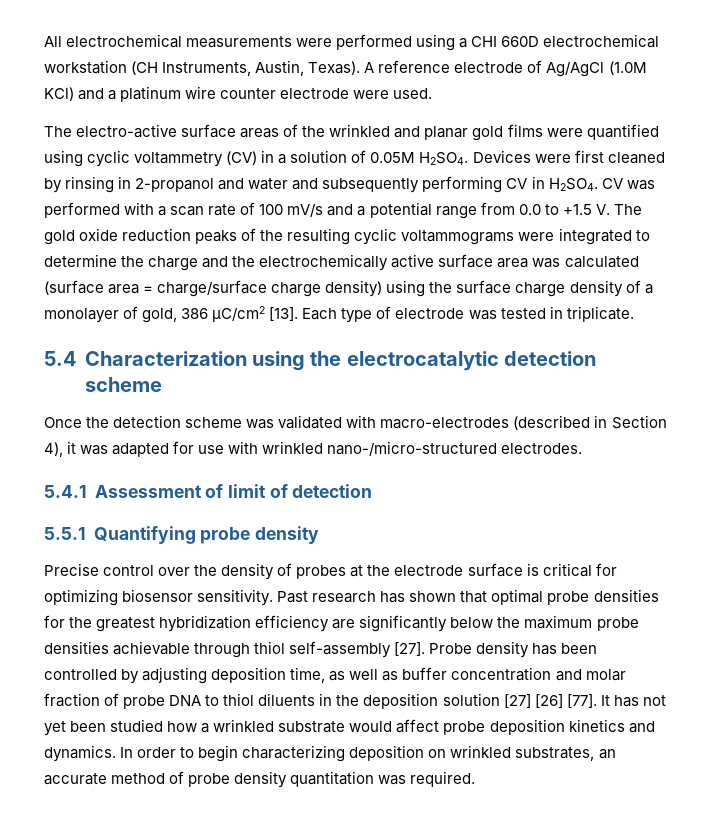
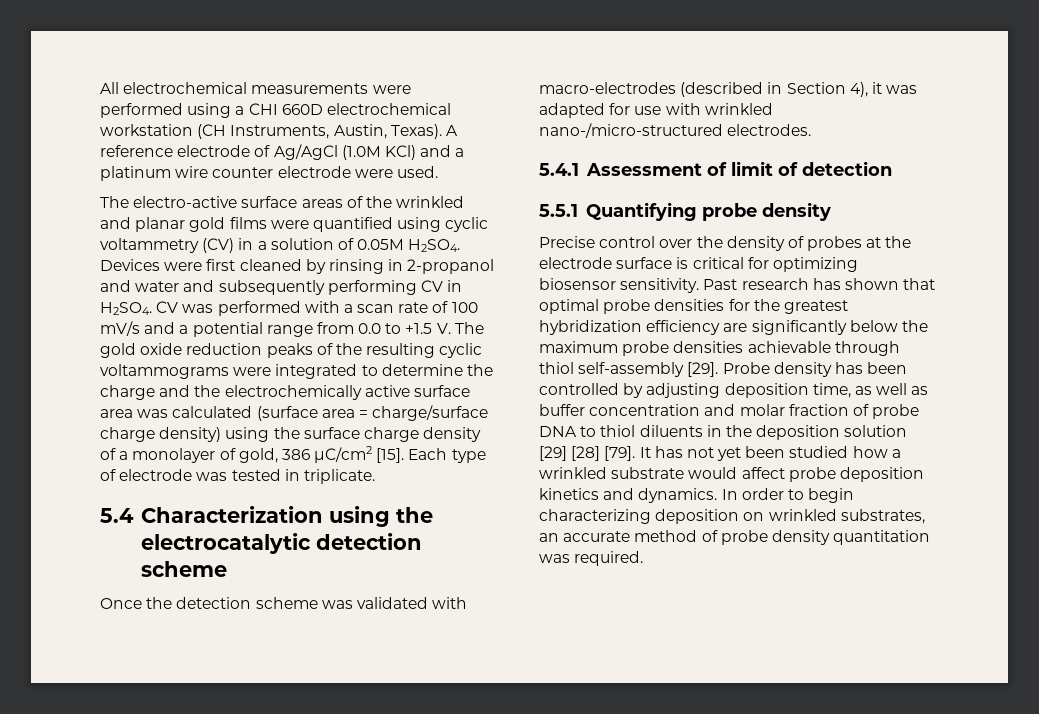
[269,307,299,321] [13]. -> [376,448,405,463] [15].
[394,642,426,656] [27]. -> [687,362,719,377] [29].
[503,694,597,708] [27] [26] [77]. -> [539,446,636,461] [29] [28] [79].

